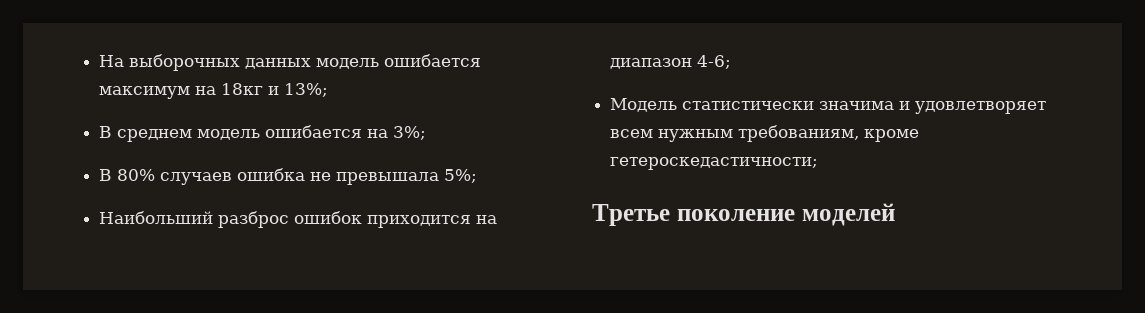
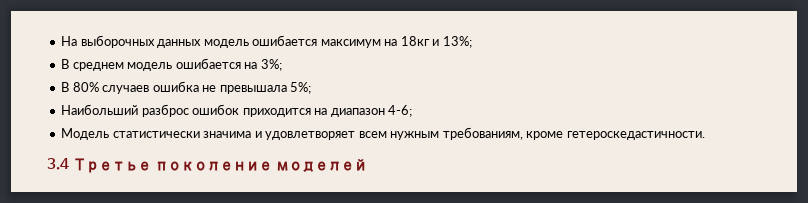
[610,157,819,170] гетероскедастичности; // -> [566,131,705,140] [47,158,69,170] гетероскедастичности. // 3.4

